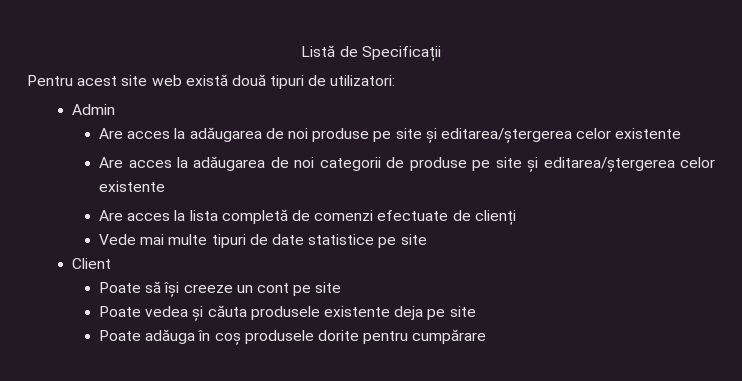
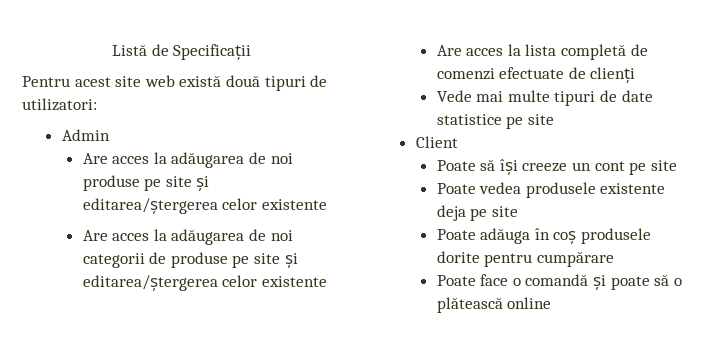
[192,305,247,321] și căuta -> (522, 188) none
(487, 336) none -> [436,274,682,290] [436,297,552,313] // Poate face o comandă și poate să o plătească online

